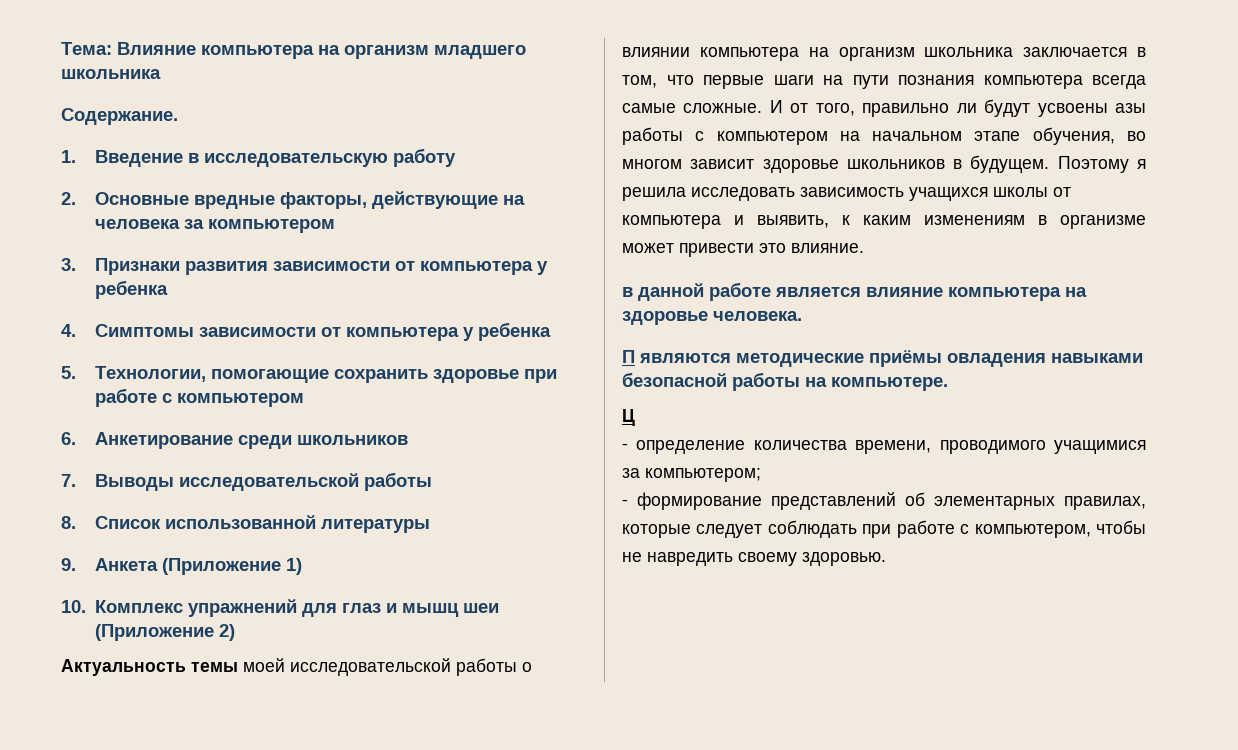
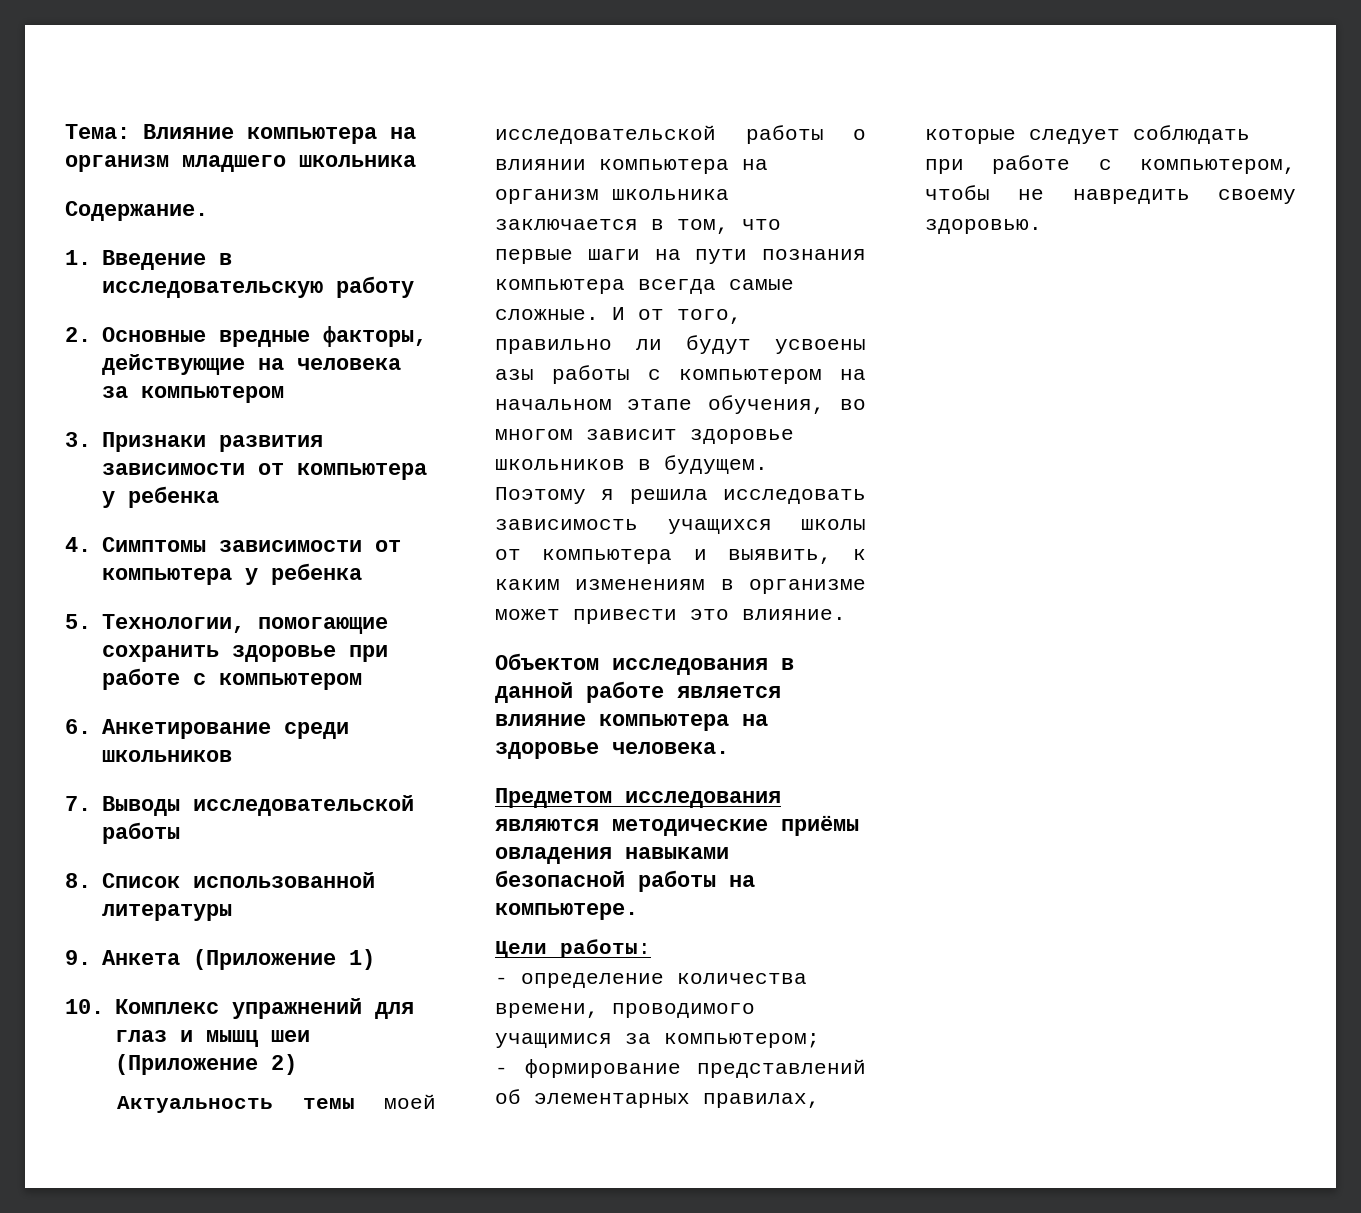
(864, 248) none -> [495,653,768,675] Объектом исследования
[622,350,635,363] П -> [495,788,781,808] Предметом исследования
[622,409,635,426] Ц -> [495,939,651,958] Цели работы:

